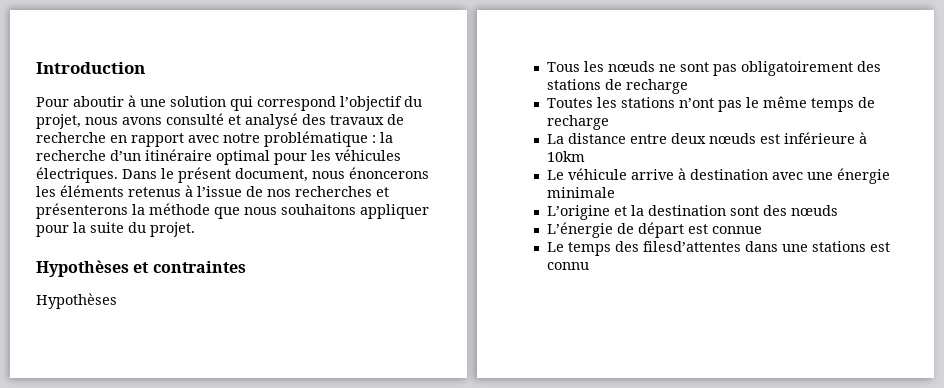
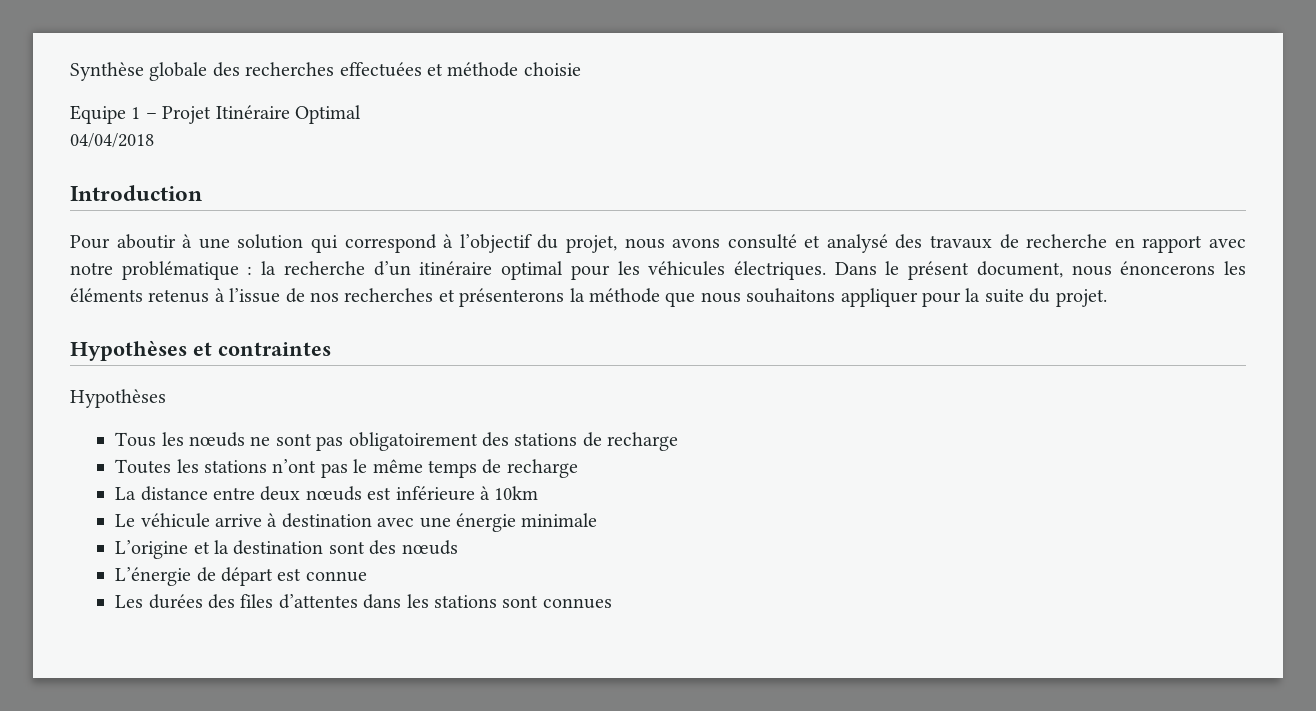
(36, 68) none -> [70,62,581,81] [70,105,361,124] [70,133,154,148] Synthèse globale des recherches effectuées et méthode choisie // Equipe 1 – Projet Itinéraire Optimal // 04/04/2018 //
(336, 103) none -> [443,234,454,248] à
[546,241,890,256] [546,262,589,270] Le temps des filesd’attentes dans une stations est connu -> [115,594,612,609] Les durées des files d’attentes dans les stations sont connues

